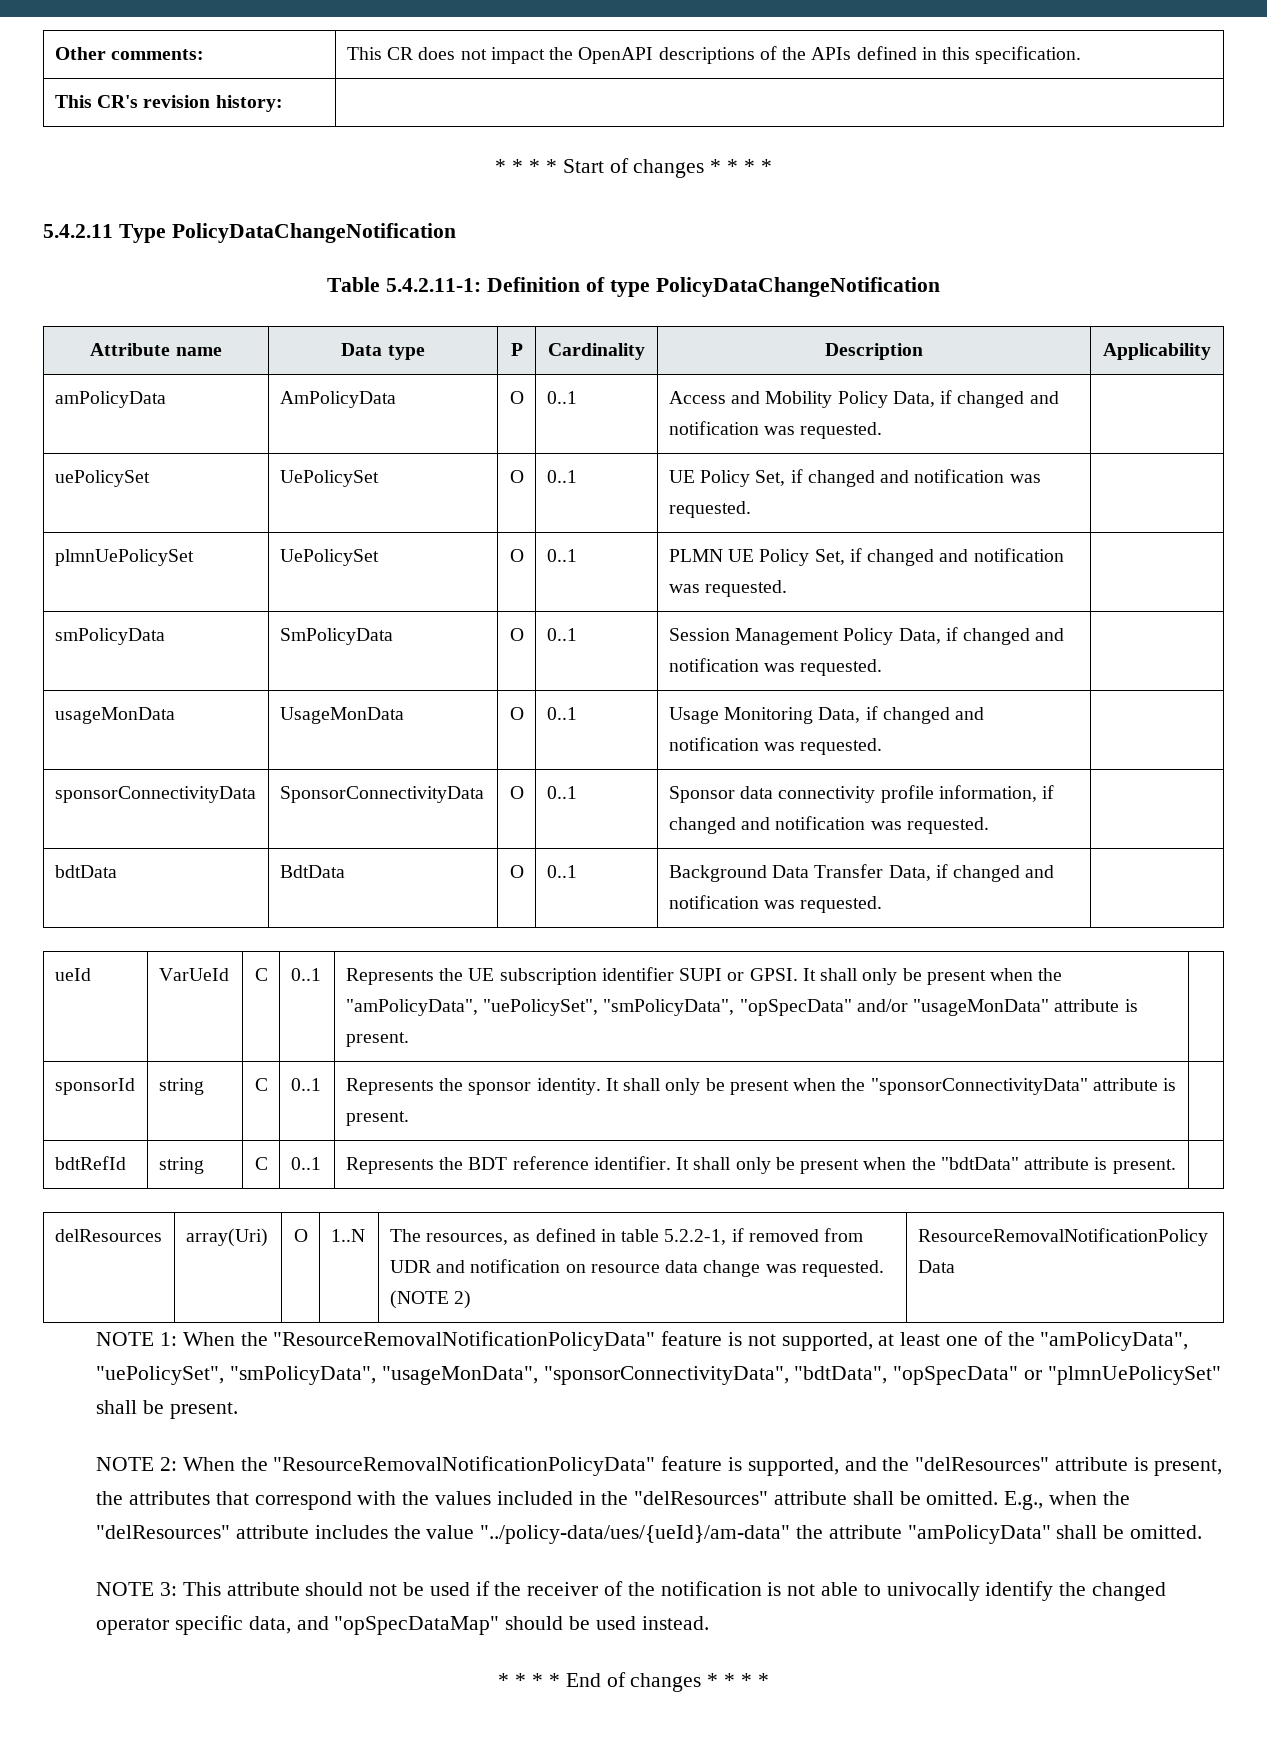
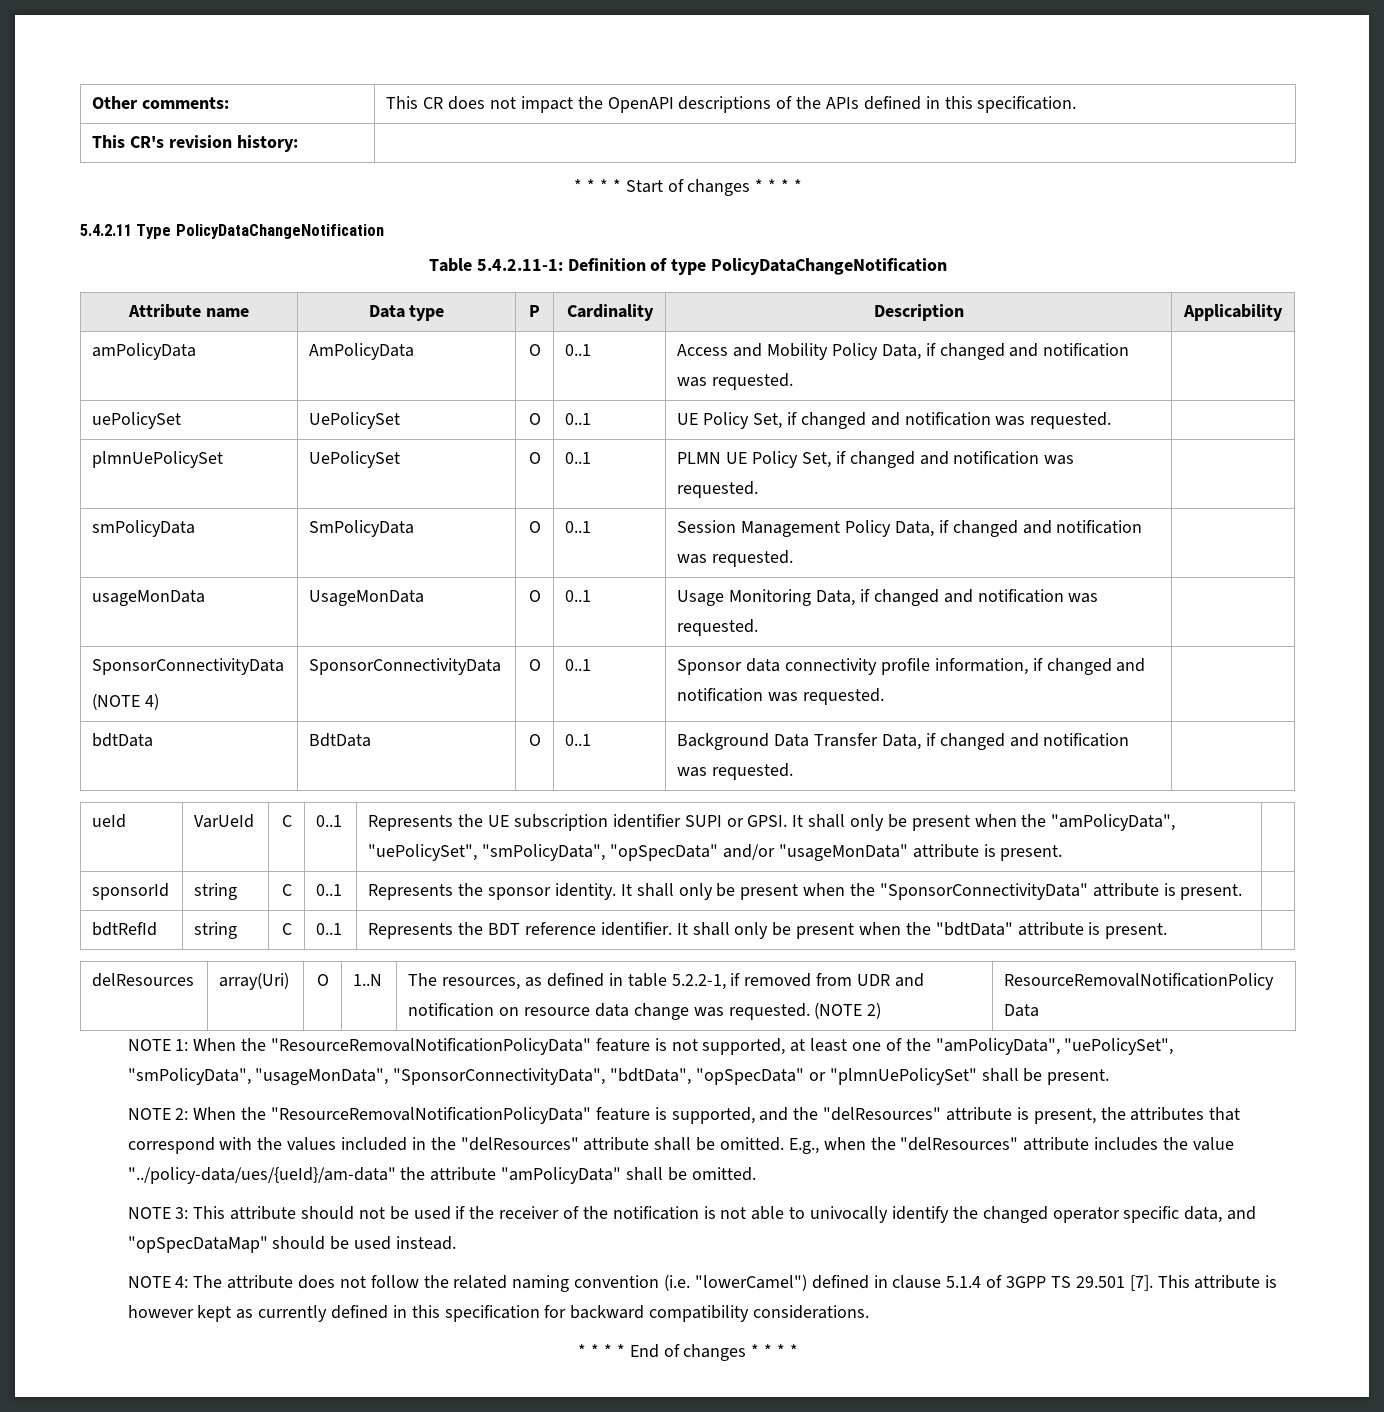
[54,786,256,803] sponsorConnectivityData -> [92,658,285,675] [92,693,160,710] SponsorConnectivityData // (NOTE 4)
[870,1078,1088,1095] "sponsorConnectivityData" -> [879,883,1088,900] "SponsorConnectivityData"
[543,1366,789,1385] "sponsorConnectivityData", -> [393,1068,606,1085] "SponsorConnectivityData",
(709, 1623) none -> [127,1274,1278,1292] [127,1305,870,1322] // NOTE 4: The attribute does not follow the related naming convention (i.e. "lowerCamel") defined in clause 5.1.4 of 3GPP TS 29.501 [7]. This attribute is however kept as currently defined in this specification for backward compatibility considerations.

